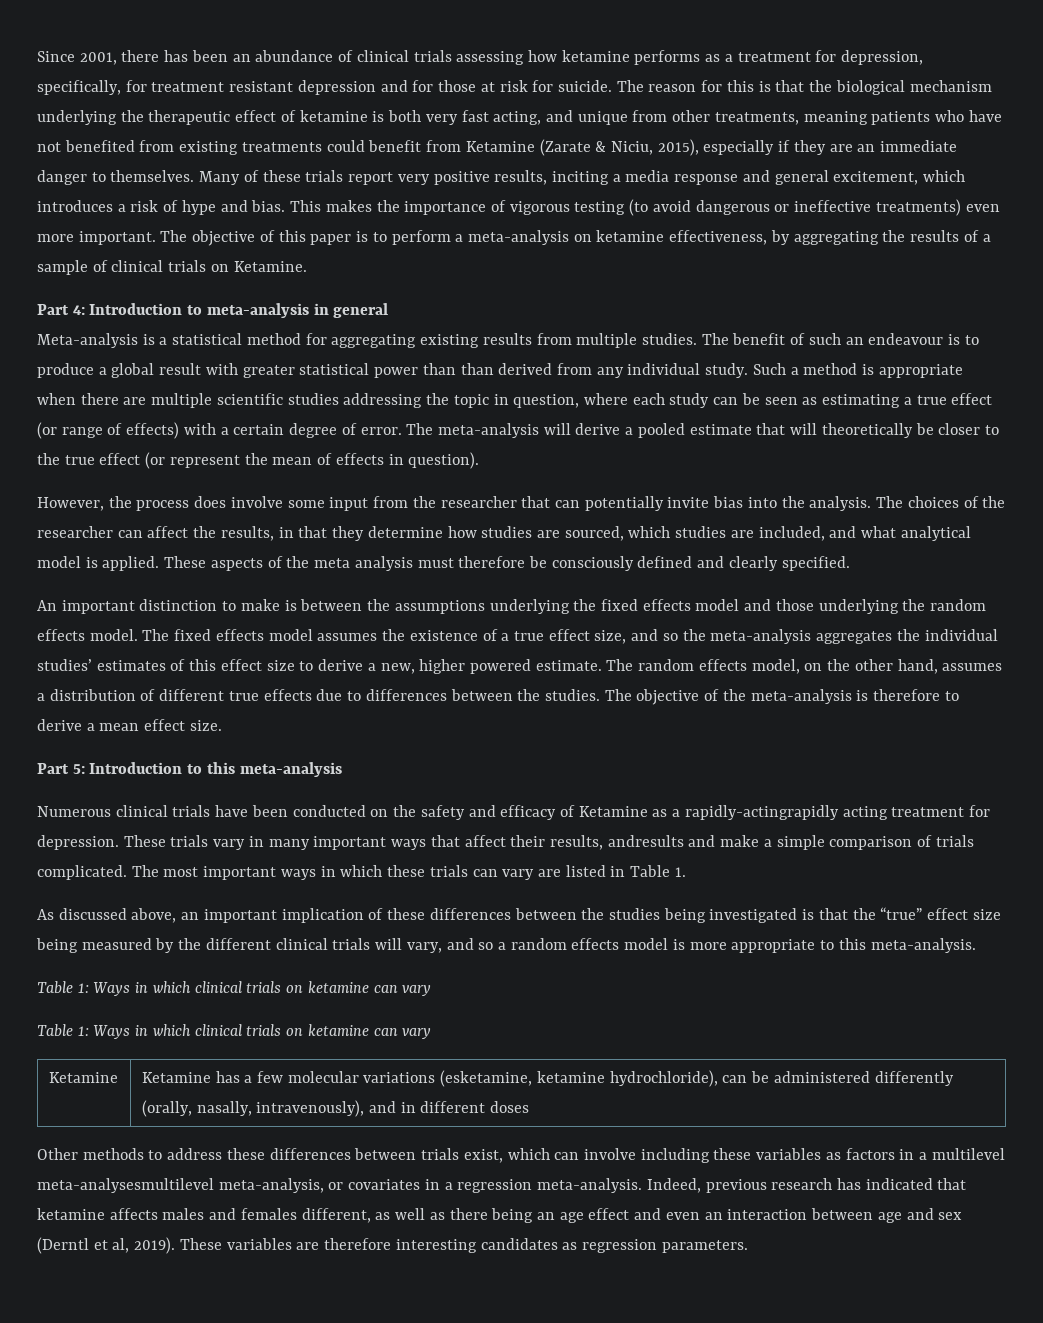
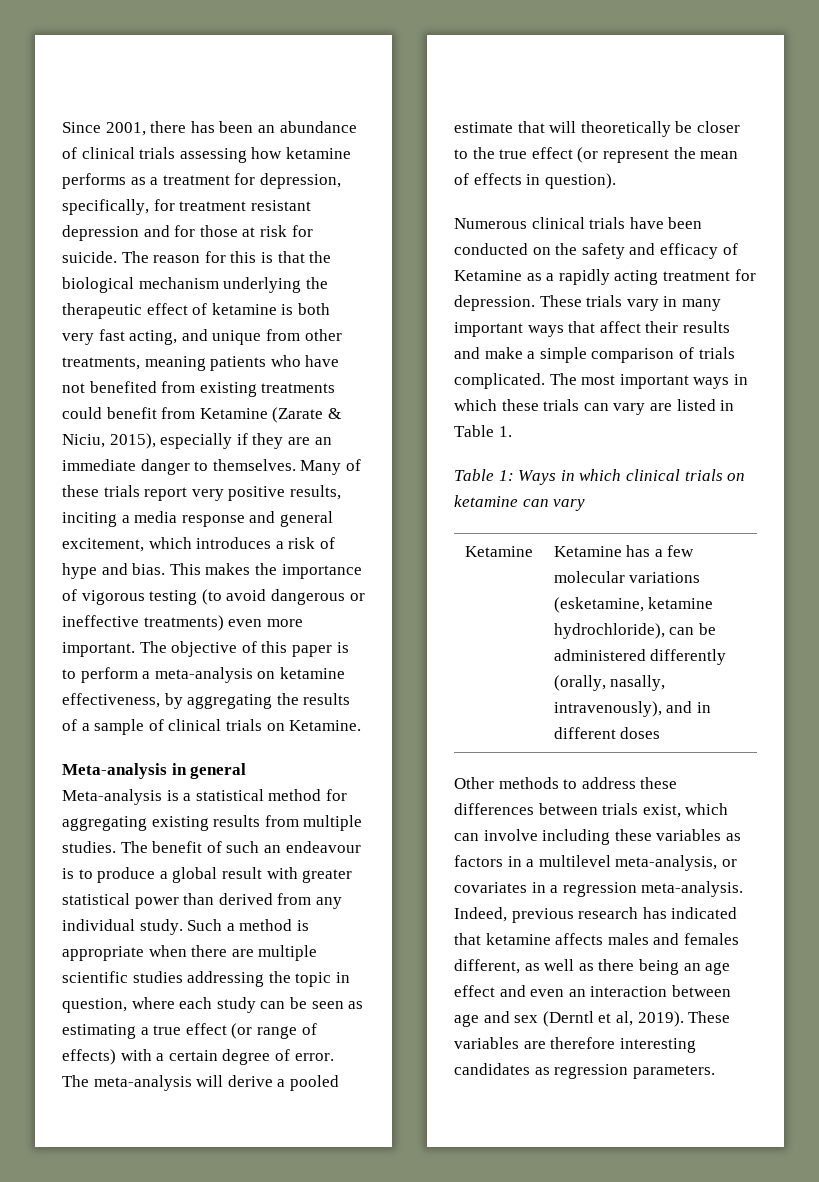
[37,303,309,318] Part 4: Introduction to meta-analysis -> [62,763,167,779] Meta-analysis
[460,363,494,375] than -> (215, 899) none
[37,496,1006,511] [37,526,971,541] [37,556,850,571] [37,599,987,614] [37,629,998,644] [37,659,1003,674] [37,689,959,705] [37,719,222,731] [37,762,342,777] // However, the process does involve some input from the researcher that can potentially invite bias into the analysis. The choices of the researcher can affect the results, in that they determine how studies are sourced, which studies are included, and what analytical model is applied. These aspects of the meta analysis must therefore be consciously defined and clearly specified. // An important distinction to make is between the assumptions underlying the fixed effects model and those underlying the random effects model. The fixed effects model assumes the existence of a true effect size, and so the meta-analysis aggregates the individual studies’ estimates of this effect size to derive a new, higher powered estimate. The random effects model, on the other hand, assumes a distribution of different true effects due to differences between the studies. The objective of the meta-analysis is therefore to derive a mean effect size. // Part 5: Introduction to this meta-analysis -> (616, 181) none
[684,805,839,820] rapidly-actingrapidly -> [558,269,610,285] rapidly
[549,835,684,850] results, andresults -> [682,321,730,333] results
[37,907,1001,923] [36,938,976,953] [37,981,432,996] // As discussed above, an important implication of these differences between the studies being investigated is that the “true” effect size being measured by the different clinical trials will vary, and so a random effects model is more appropriate to this meta-analysis. // Table 1: Ways in which clinical trials on ketamine can vary -> (512, 431) none
[37,1178,214,1193] meta-analysesmultilevel -> (611, 861) none

